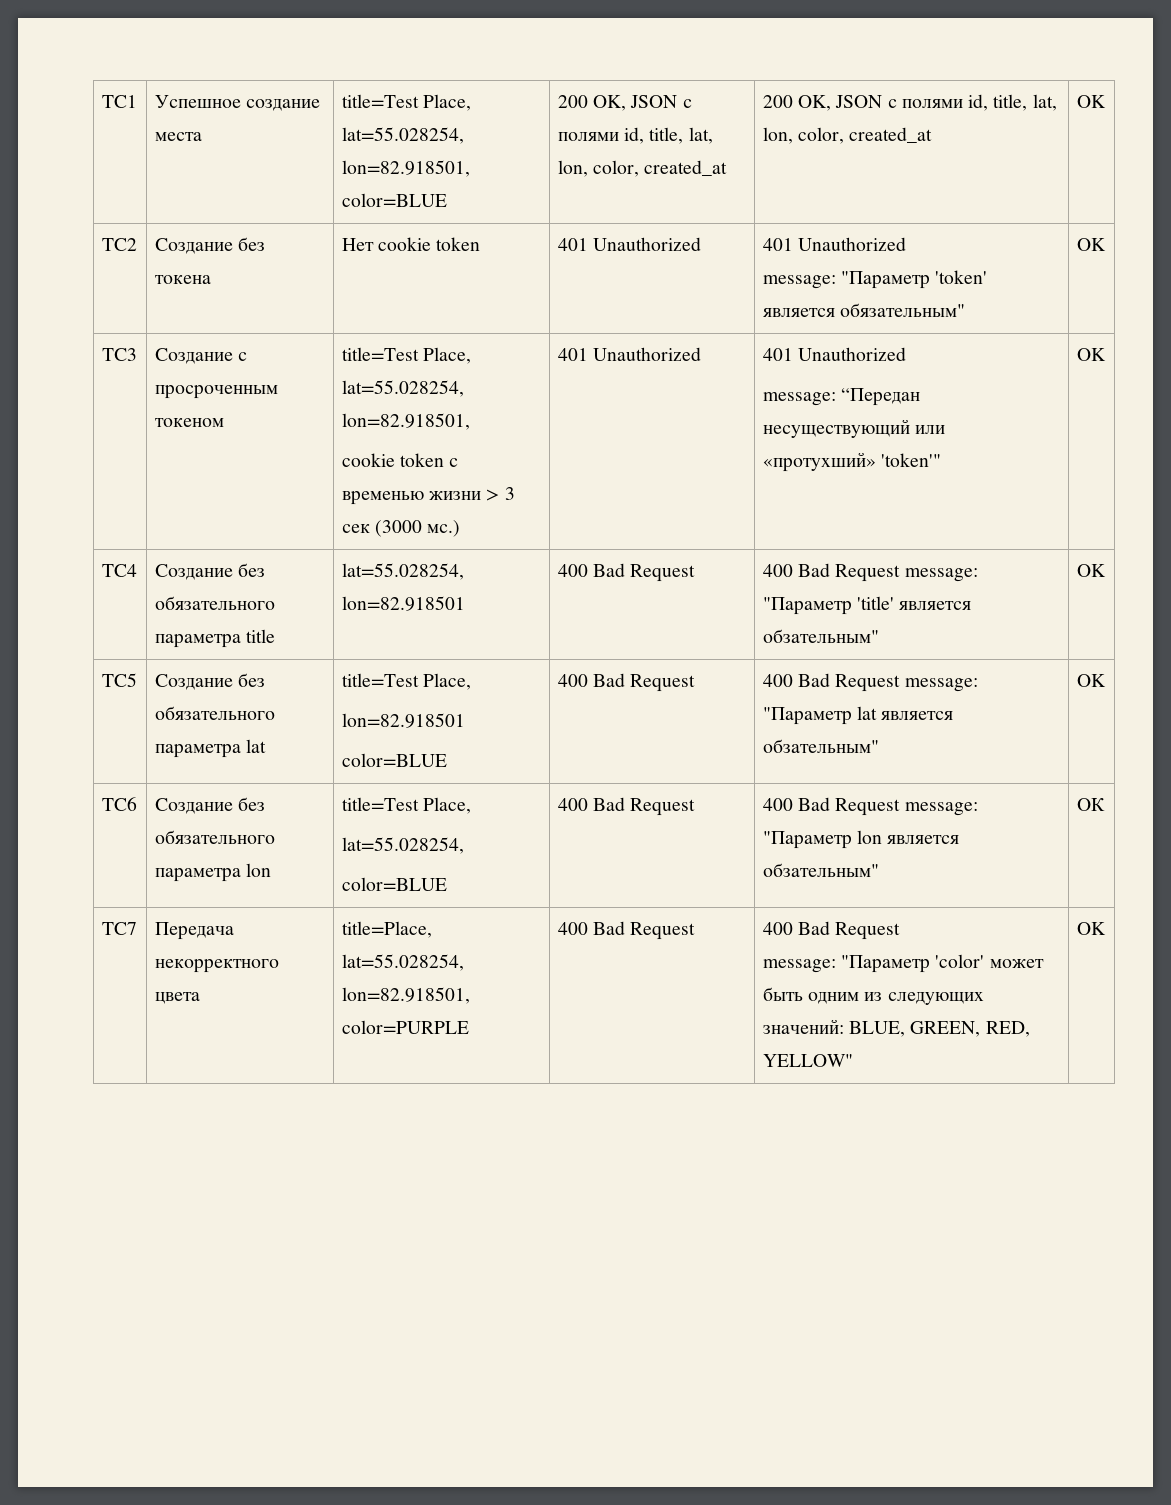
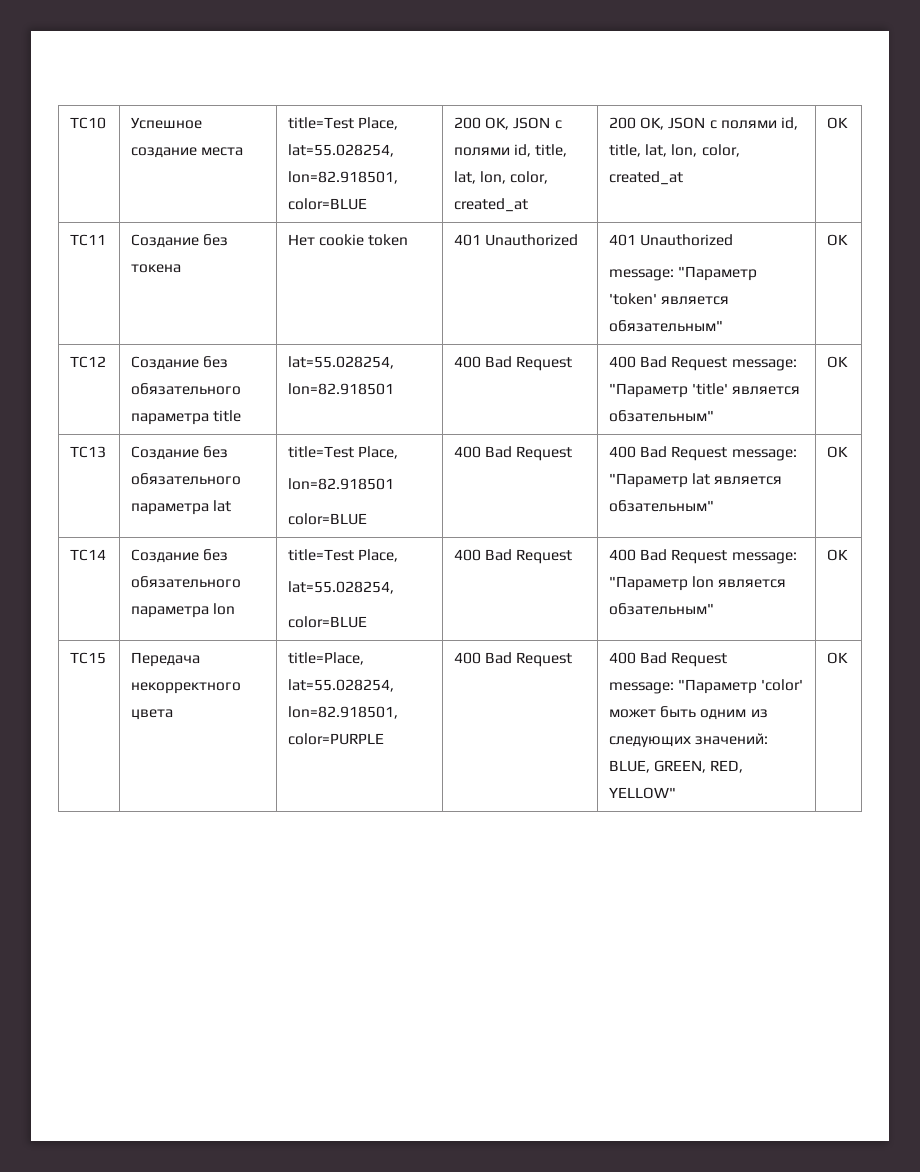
[101,95,137,108] TC1 -> [70,117,107,129] TC10
[101,238,137,251] TC2 -> [70,234,107,246] TC11
[101,348,137,361] [154,348,248,364] [154,385,278,399] [154,418,224,427] [341,347,472,364] [341,380,464,397] [341,413,470,430] [341,453,459,467] [341,487,515,505] [341,520,461,537] [557,347,702,361] [762,347,907,361] [762,388,921,406] [762,419,946,438] [762,452,942,472] [1076,348,1106,361] [101,564,137,577] ТС3 | Создание с просроченным токеном | title=Test Place, lat=55.028254, lon=82.918501, // cookie token с временью жизни > 3 сек (3000 мс.) | 401 Unauthorized | 401 Unauthorized // message: “Передан несуществующий или «протухший» 'token'" | OK // TC4 -> [70,356,107,368] TC12
[101,673,137,687] TC5 -> [70,446,107,458] TC13
[101,797,137,811] TC6 -> [70,549,107,561] TC14
[101,922,137,935] TC7 -> [70,652,107,664] TC15

